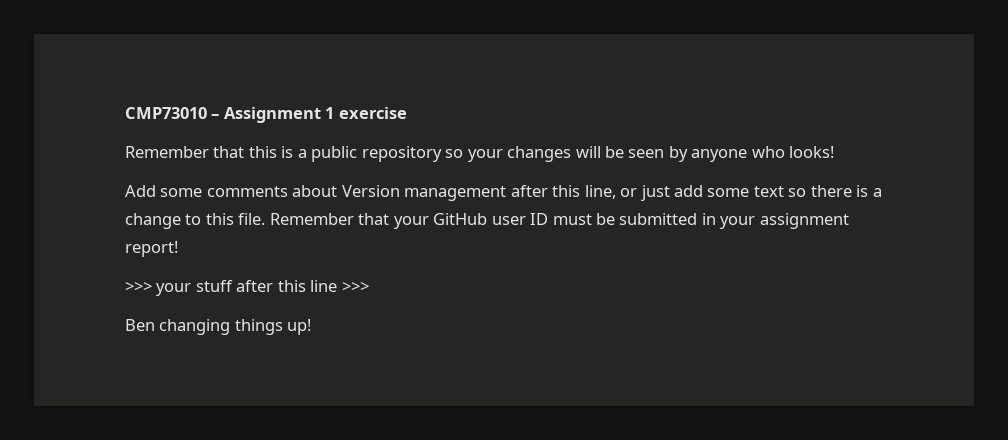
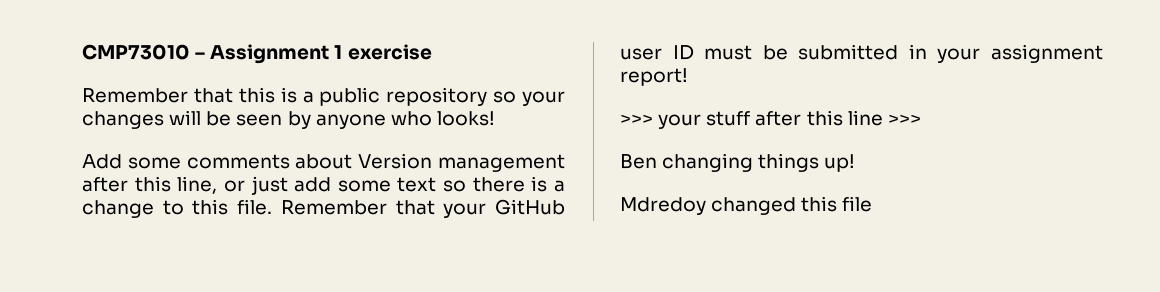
(312, 327) none -> [620,196,873,215] // Mdredoy changed this file

